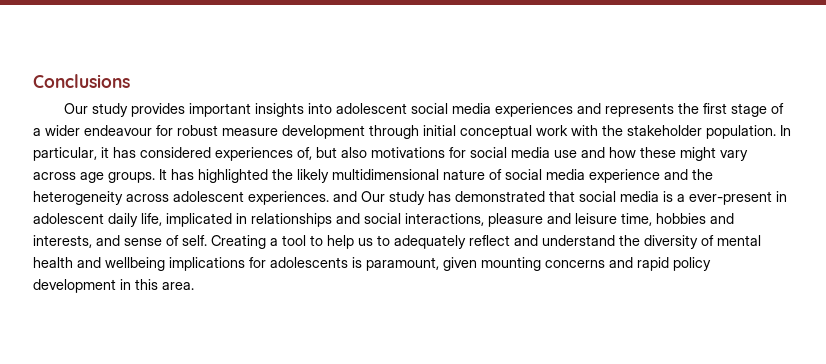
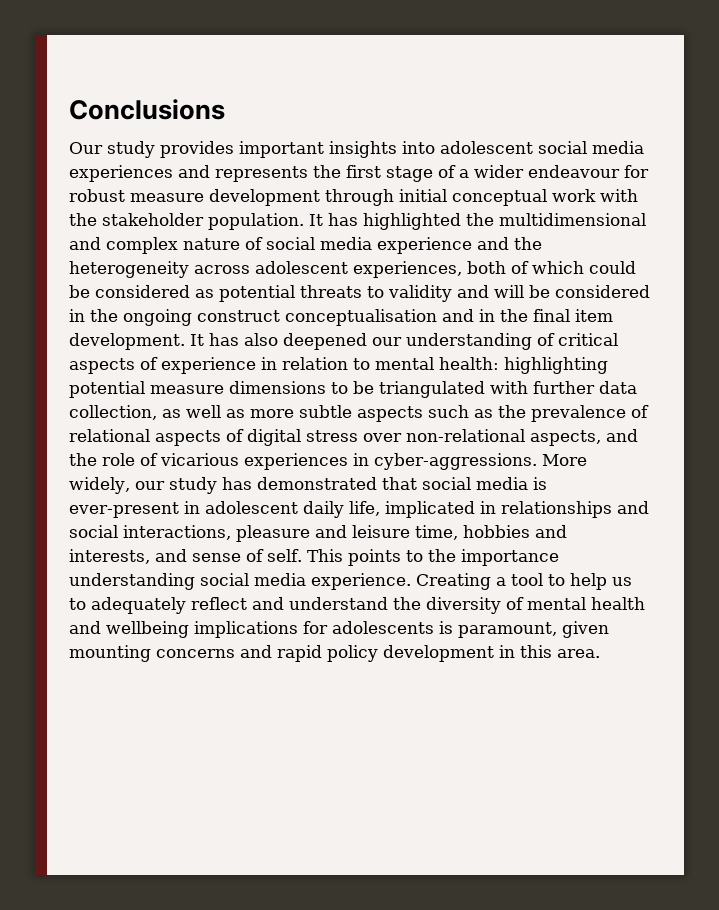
[780,125,791,136] [33,147,748,161] [33,172,155,183] In particular, it has considered experiences of, but also motivations for social media use and how these might vary across age groups. -> (304, 221) none
[297,169,439,183] likely multidimensional -> [499,213,646,226] [69,237,178,254] multidimensional and complex
[248,191,385,205] experiences. and Our -> [353,261,636,278] [69,285,650,302] [69,309,613,326] [69,333,618,350] [69,357,608,374] [69,381,637,398] [69,405,649,422] [69,429,638,446] [69,453,587,470] [69,477,165,494] experiences, both of which could be considered as potential threats to validity and will be considered in the ongoing construct conceptualisation and in the final item development. It has also deepened our understanding of critical aspects of experience in relation to mental health: highlighting potential measure dimensions to be triangulated with further data collection, as well as more subtle aspects such as the prevalence of relational aspects of digital stress over non-relational aspects, and the role of vicarious experiences in cyber-aggressions. More widely, our
[677,194,685,202] a -> (547, 483) none
(207, 240) none -> [307,549,559,566] [69,573,411,590] This points to the importance understanding social media experience.

